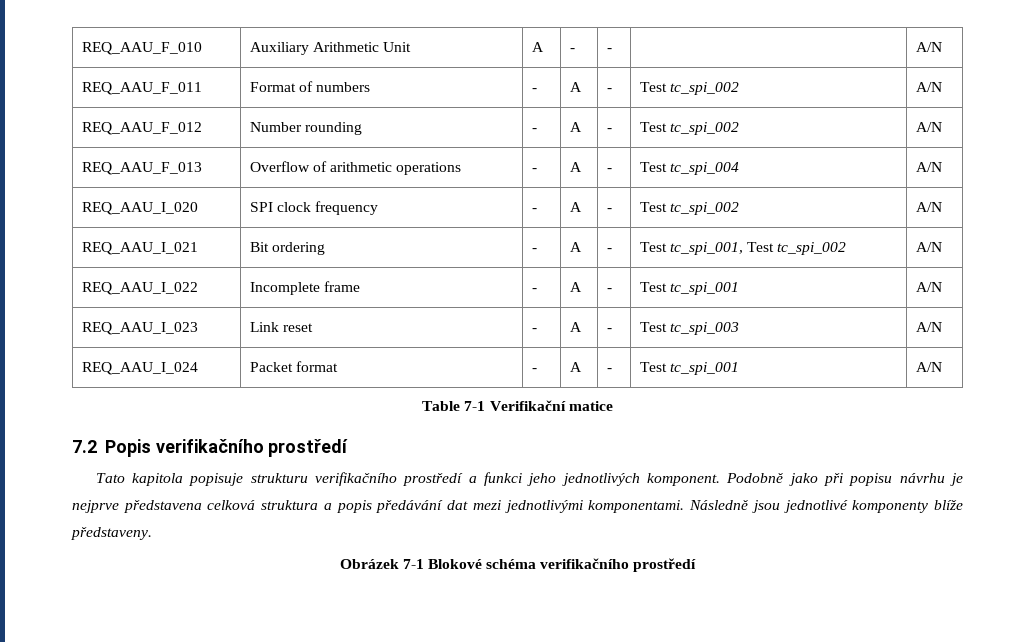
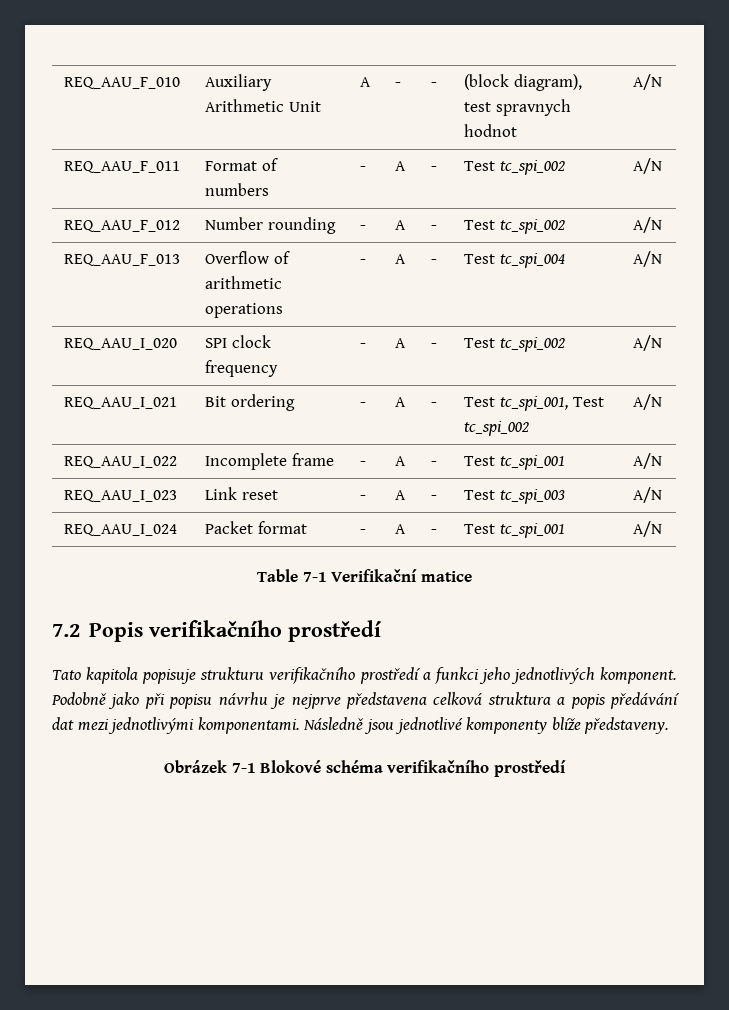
(612, 50) none -> [464,74,582,91] [464,99,571,116] [464,124,518,137] (block diagram), test spravnych hodnot

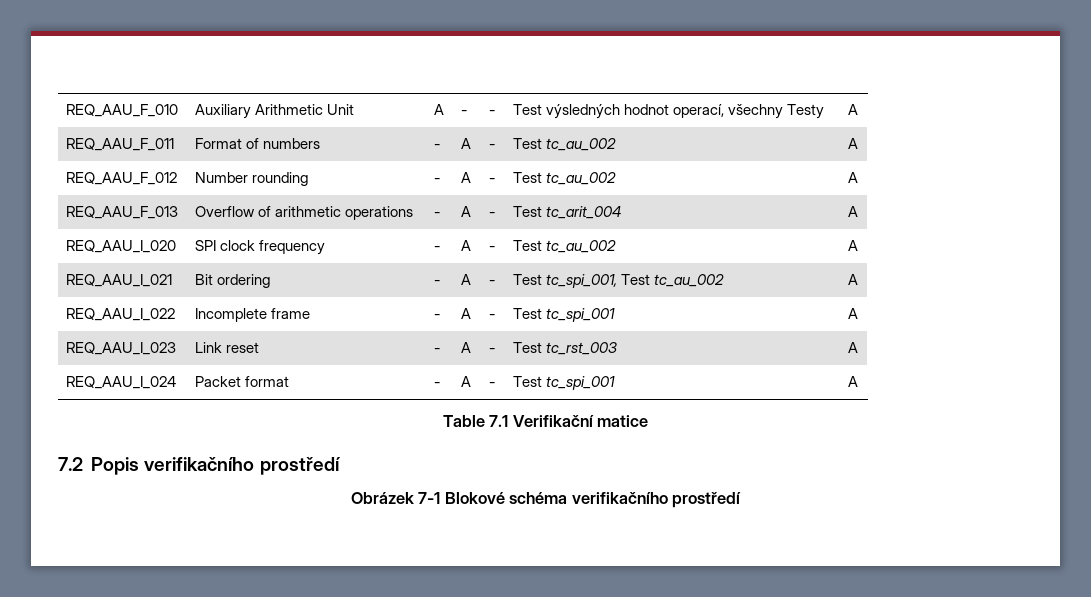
[464,74,582,91] [464,99,571,116] [464,124,518,137] [633,74,663,90] (block diagram), test spravnych hodnot | A/N -> [513,104,825,119] [848,104,859,115] Test výsledných hodnot operací, všechny Testy | A
[499,160,565,175] [633,158,663,174] tc_spi_002 | A/N -> [546,138,617,151] [848,138,859,149] tc_au_002 | A
[499,219,565,234] [633,217,663,233] tc_spi_002 | A/N -> [546,172,617,185] [848,172,859,183] tc_au_002 | A
[499,253,565,268] [633,251,663,267] tc_spi_004 | A/N -> [546,206,622,219] [848,206,859,217] tc_arit_004 | A
[499,337,565,352] [633,335,663,351] tc_spi_002 | A/N -> [546,240,617,253] [848,240,859,251] tc_au_002 | A
[464,421,530,436] [633,394,663,410] tc_spi_002 | A/N -> [654,274,725,287] [848,274,859,285] tc_au_002 | A
[633,453,663,469] A/N -> [848,308,859,319] A
[499,489,565,504] [633,487,663,503] tc_spi_003 | A/N -> [546,342,618,355] [848,342,859,353] tc_rst_003 | A
[633,521,663,537] A/N -> [848,376,859,387] A
[302,572,327,582] 7-1 -> [489,415,509,427] 7.1
[52,667,678,684] [51,692,679,709] [52,717,670,734] // Tato kapitola popisuje strukturu verifikačního prostředí a funkci jeho jednotlivých komponent. Podobně jako při popisu návrhu je nejprve představena celková struktura a popis předávání dat mezi jednotlivými komponentami. Následně jsou jednotlivé komponenty blíže představeny. -> (341, 466) none

